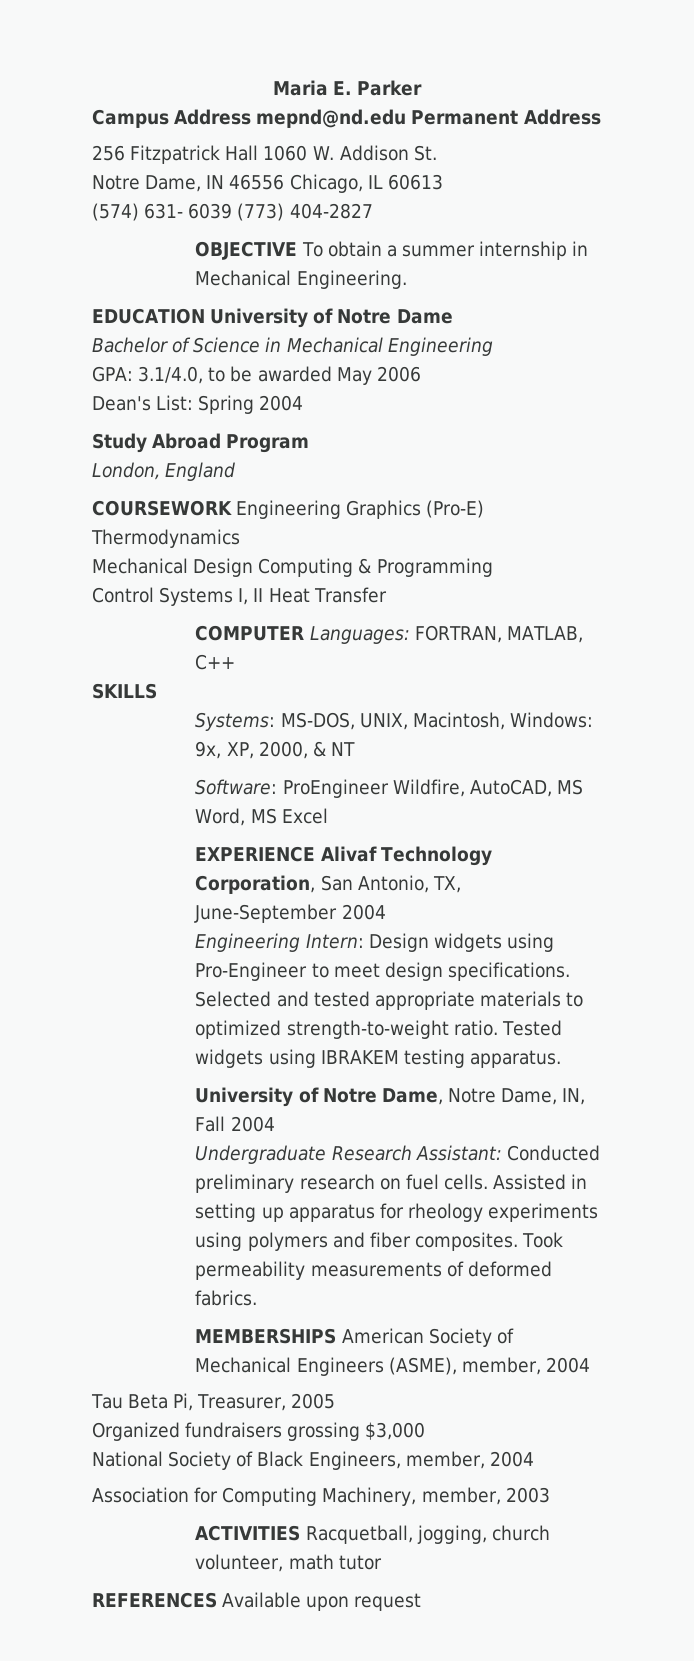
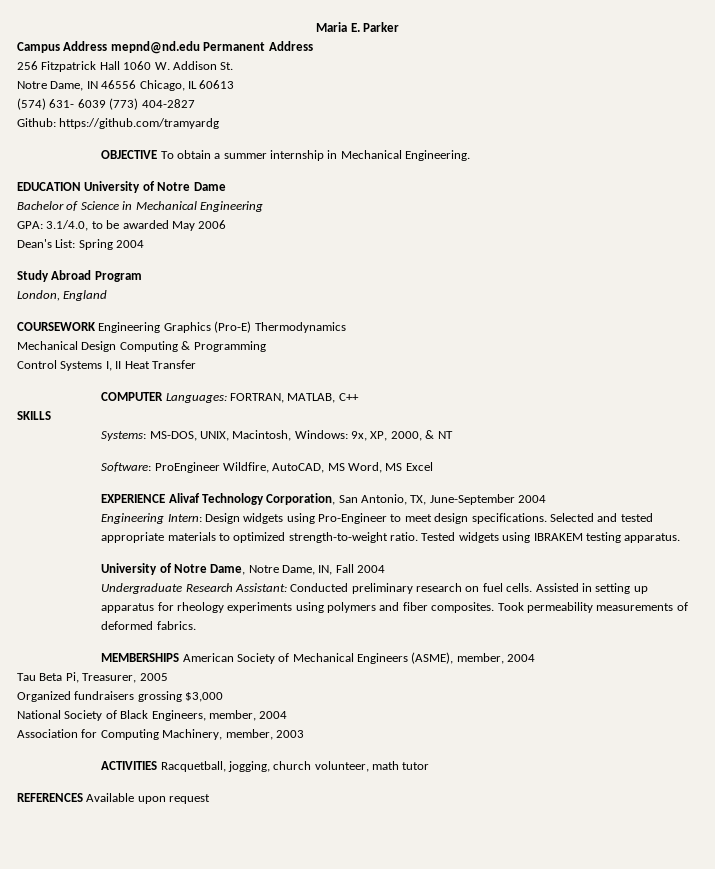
(373, 211) none -> [17,118,220,129] // Github: https://github.com/tramyardg

